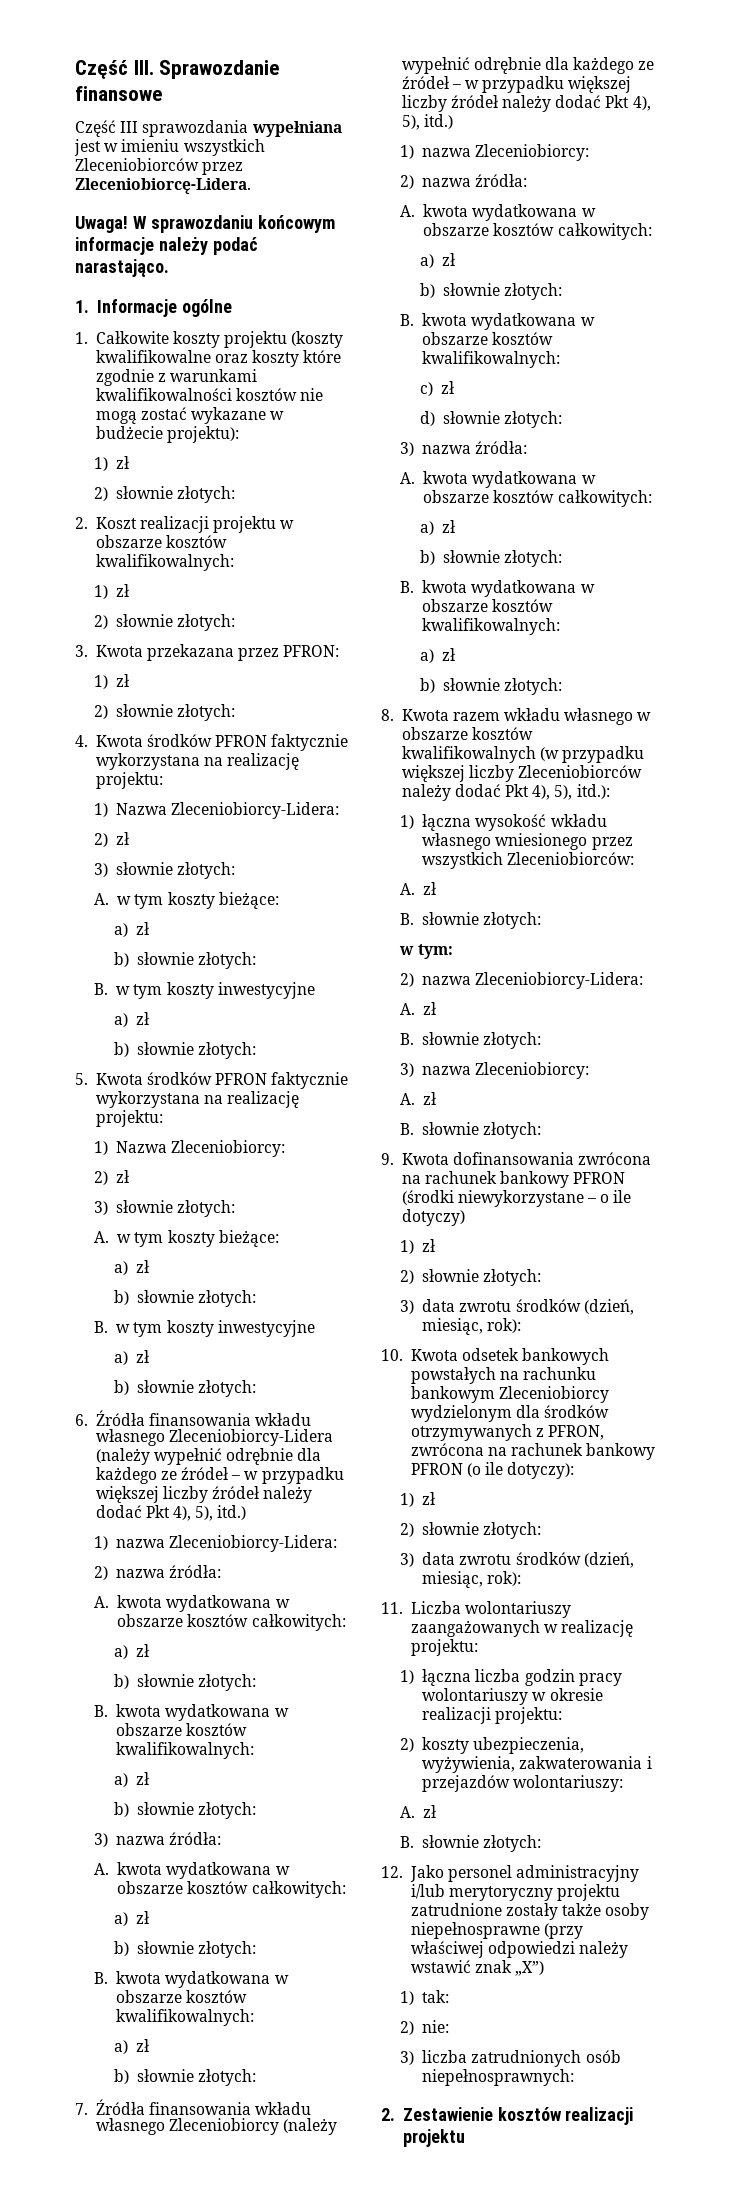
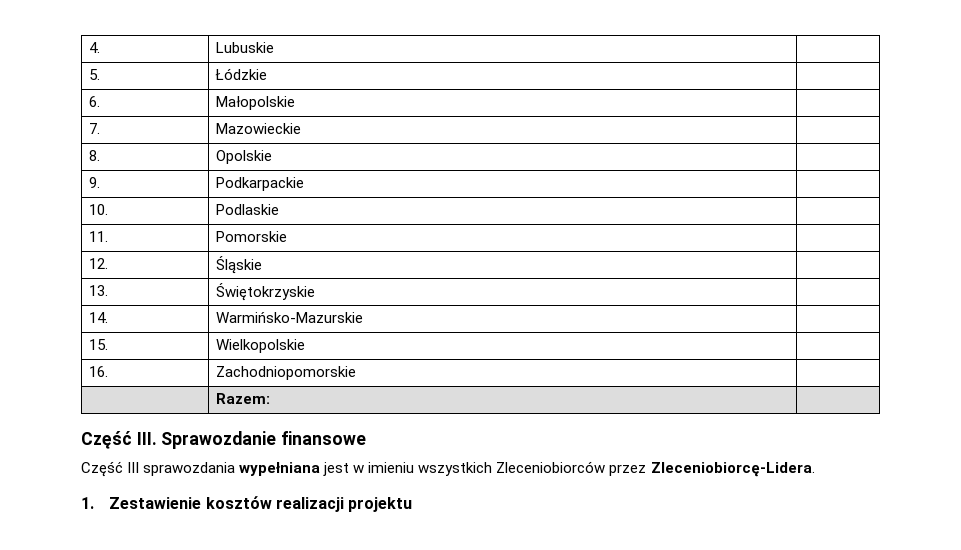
(75, 69) none -> [88,42,100,53] [215,42,274,53] [88,69,100,80] [214,68,267,80] [88,96,100,107] [215,96,295,110] [88,123,100,134] [215,123,301,134] [88,150,100,161] [215,150,272,164] [88,177,100,188] [215,177,304,191] [88,204,108,215] [215,204,279,215] [88,231,108,242] [215,231,287,242] [88,258,108,269] [215,256,262,274] [88,285,108,296] [215,283,315,301] [88,312,108,323] [215,312,363,323] [88,339,108,350] [215,339,305,353] [88,366,108,377] [215,366,356,380] [215,393,270,404] 4. | Lubuskie | // 5. | Łódzkie | // 6. | Małopolskie | // 7. | Mazowieckie | // 8. | Opolskie | // 9. | Podkarpackie | // 10. | Podlaskie | // 11. | Pomorskie | // 12. | Śląskie | // 13. | Świętokrzyskie | // 14. | Warmińsko-Mazurskie | // 15. | Wielkopolskie | // 16. | Zachodniopomorskie | // | Razem: | //
[75,215,335,233] [75,237,258,255] [75,259,169,277] [75,299,232,317] [75,331,344,348] [95,350,342,367] [95,369,258,386] [95,388,324,401] [95,407,285,424] [95,426,239,443] [94,456,130,471] [94,486,236,503] [75,516,295,533] [95,535,227,548] [95,554,234,571] [94,584,130,599] [94,614,236,631] [75,644,340,661] [94,674,130,689] [94,704,236,721] [75,734,349,751] [95,753,300,770] [95,772,163,789] [94,802,340,819] [94,832,130,847] [94,862,236,879] [94,892,279,909] [113,922,149,937] [113,952,256,969] [94,982,315,999] [113,1012,149,1027] [113,1042,256,1059] [75,1072,349,1089] [95,1091,300,1108] [95,1110,163,1127] [94,1140,286,1157] [94,1170,130,1185] [94,1200,236,1217] [94,1230,279,1247] [113,1260,149,1275] [113,1290,256,1307] [94,1320,315,1337] [113,1350,149,1365] [113,1380,256,1397] [75,1410,312,1426] [95,1429,333,1446] [95,1448,322,1465] [95,1467,344,1484] [95,1486,313,1503] [95,1505,247,1521] [94,1535,338,1552] [94,1565,222,1580] [94,1595,290,1612] [117,1614,346,1631] [113,1644,149,1659] [113,1674,256,1691] [94,1704,289,1721] [116,1723,248,1736] [116,1742,255,1759] [113,1772,149,1787] [113,1802,256,1819] [94,1832,222,1847] [94,1862,290,1879] [117,1881,346,1898] [113,1911,149,1926] [113,1941,256,1958] [94,1971,289,1988] [116,1990,248,2003] [116,2009,255,2026] [113,2039,149,2054] [113,2069,256,2086] [75,2099,312,2115] [95,2118,338,2135] [401,57,655,74] [401,76,632,93] [401,95,651,112] [401,114,453,130] [400,144,590,161] [400,174,528,189] [400,204,596,221] [423,223,652,240] [419,253,455,268] [419,283,562,300] [400,313,595,330] [422,332,554,345] [422,351,561,368] [419,381,454,396] [419,411,562,428] [400,441,528,456] [400,471,596,488] [423,490,652,507] [419,520,455,535] [419,550,562,567] [400,580,595,597] [422,599,554,612] [422,618,561,635] [419,648,455,663] [419,678,562,695] [381,708,652,725] [401,727,533,740] [401,746,645,763] [401,765,643,782] [401,784,610,801] [400,814,607,831] [422,833,633,850] [422,852,635,869] [400,882,437,895] [400,912,542,929] [399,944,453,959] [400,972,644,989] [400,1002,437,1015] [400,1032,542,1049] [400,1062,590,1079] [400,1092,437,1105] [400,1122,542,1139] [381,1152,652,1165] [401,1171,626,1188] [401,1190,632,1207] [401,1209,465,1226] [400,1239,436,1254] [400,1269,542,1286] [400,1299,634,1315] [422,1318,522,1335] [381,1348,610,1365] [410,1367,597,1384] [410,1386,609,1403] [410,1405,610,1422] [410,1424,605,1441] [410,1443,656,1460] [410,1462,575,1479] [400,1492,436,1507] [400,1522,542,1539] [400,1552,634,1568] [422,1571,522,1588] [381,1601,571,1618] [410,1620,634,1637] [410,1639,478,1656] [400,1669,622,1686] [422,1688,603,1705] [422,1707,563,1724] [400,1737,585,1754] [422,1756,652,1773] [422,1775,624,1792] [400,1805,437,1818] [400,1835,542,1852] [381,1865,640,1882] [410,1884,621,1901] [410,1903,650,1920] [410,1922,583,1939] [410,1941,629,1958] [410,1960,545,1976] [400,1990,450,2005] [400,2020,450,2035] [400,2050,621,2067] [422,2069,575,2086] [381,2108,395,2121] Uwaga! W sprawozdaniu końcowym informacje należy podać narastająco. // 1. Informacje ogólne // 1. Całkowite koszty projektu (koszty kwalifikowalne oraz koszty które zgodnie z warunkami kwalifikowalności kosztów nie mogą zostać wykazane w budżecie projektu): // 1) zł // 2) słownie złotych: // 2. Koszt realizacji projektu w obszarze kosztów kwalifikowalnych: // 1) zł // 2) słownie złotych: // 3. Kwota przekazana przez PFRON: // 1) zł // 2) słownie złotych: // 4. Kwota środków PFRON faktycznie wykorzystana na realizację projektu: // 1) Nazwa Zleceniobiorcy-Lidera: // 2) zł // 3) słownie złotych: // A. w tym koszty bieżące: // a) zł // b) słownie złotych: // B. w tym koszty inwestycyjne // a) zł // b) słownie złotych: // 5. Kwota środków PFRON faktycznie wykorzystana na realizację projektu: // 1) Nazwa Zleceniobiorcy: // 2) zł // 3) słownie złotych: // A. w tym koszty bieżące: // a) zł // b) słownie złotych: // B. w tym koszty inwestycyjne // a) zł // b) słownie złotych: // 6. Źródła finansowania wkładu własnego Zleceniobiorcy-Lidera (należy wypełnić odrębnie dla każdego ze źródeł – w przypadku większej liczby źródeł należy dodać Pkt 4), 5), itd.) // 1) nazwa Zleceniobiorcy-Lidera: // 2) nazwa źródła: // A. kwota wydatkowana w obszarze kosztów całkowitych: // a) zł // b) słownie złotych: // B. kwota wydatkowana w obszarze kosztów kwalifikowalnych: // a) zł // b) słownie złotych: // 3) nazwa źródła: // A. kwota wydatkowana w obszarze kosztów całkowitych: // a) zł // b) słownie złotych: // B. kwota wydatkowana w obszarze kosztów kwalifikowalnych: // a) zł // b) słownie złotych: // 7. Źródła finansowania wkładu własnego Zleceniobiorcy (należy wypełnić odrębnie dla każdego ze źródeł – w przypadku większej liczby źródeł należy dodać Pkt 4), 5), itd.) // 1) nazwa Zleceniobiorcy: // 2) nazwa źródła: // A. kwota wydatkowana w obszarze kosztów całkowitych: // a) zł // b) słownie złotych: // B. kwota wydatkowana w obszarze kosztów kwalifikowalnych: // c) zł // d) słownie złotych: // 3) nazwa źródła: // A. kwota wydatkowana w obszarze kosztów całkowitych: // a) zł // b) słownie złotych: // B. kwota wydatkowana w obszarze kosztów kwalifikowalnych: // a) zł // b) słownie złotych: // 8. Kwota razem wkładu własnego w obszarze kosztów kwalifikowalnych (w przypadku większej liczby Zleceniobiorców należy dodać Pkt 4), 5), itd.): // 1) łączna wysokość wkładu własnego wniesionego przez wszystkich Zleceniobiorców: // A. zł // B. słownie złotych: // w tym: // 2) nazwa Zleceniobiorcy-Lidera: // A. zł // B. słownie złotych: // 3) nazwa Zleceniobiorcy: // A. zł // B. słownie złotych: // 9. Kwota dofinansowania zwrócona na rachunek bankowy PFRON (środki niewykorzystane – o ile dotyczy) // 1) zł // 2) słownie złotych: // 3) data zwrotu środków (dzień, miesiąc, rok): // 10. Kwota odsetek bankowych powstałych na rachunku bankowym Zleceniobiorcy wydzielonym dla środków otrzymywanych z PFRON, zwrócona na rachunek bankowy PFRON (o ile dotyczy): // 1) zł // 2) słownie złotych: // 3) data zwrotu środków (dzień, miesiąc, rok): // 11. Liczba wolontariuszy zaangażowanych w realizację projektu: // 1) łączna liczba godzin pracy wolontariuszy w okresie realizacji projektu: // 2) koszty ubezpieczenia, wyżywienia, zakwaterowania i przejazdów wolontariuszy: // A. zł // B. słownie złotych: // 12. Jako personel administracyjny i/lub merytoryczny projektu zatrudnione zostały także osoby niepełnosprawne (przy właściwej odpowiedzi należy wstawić znak „X”) // 1) tak: // 2) nie: // 3) liczba zatrudnionych osób niepełnosprawnych: // 2. -> [81,497,94,509] 1.

